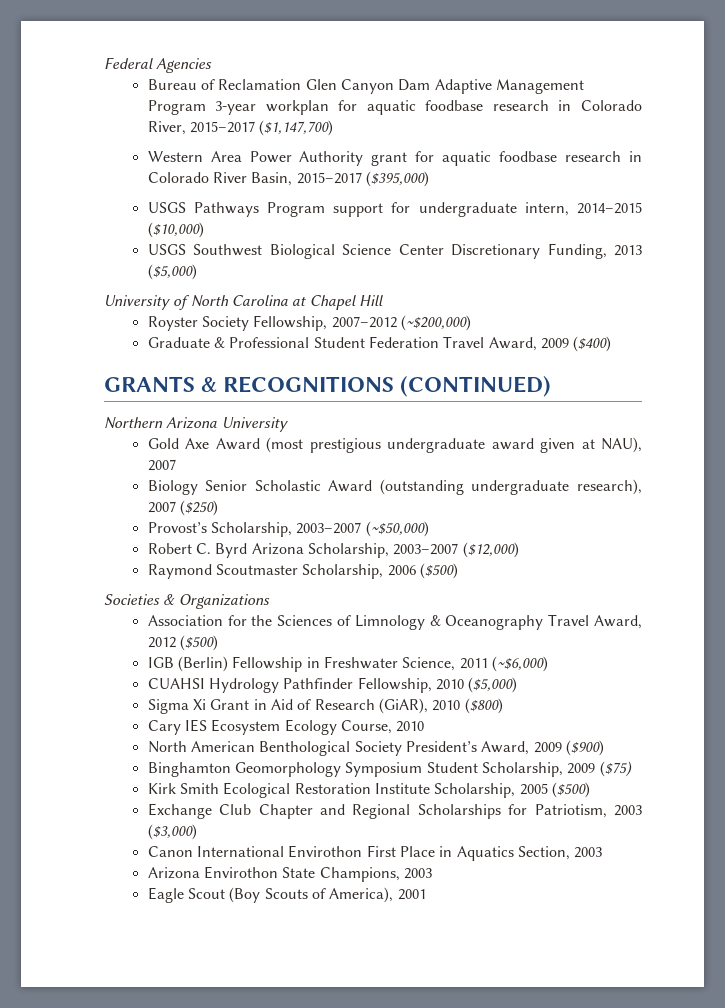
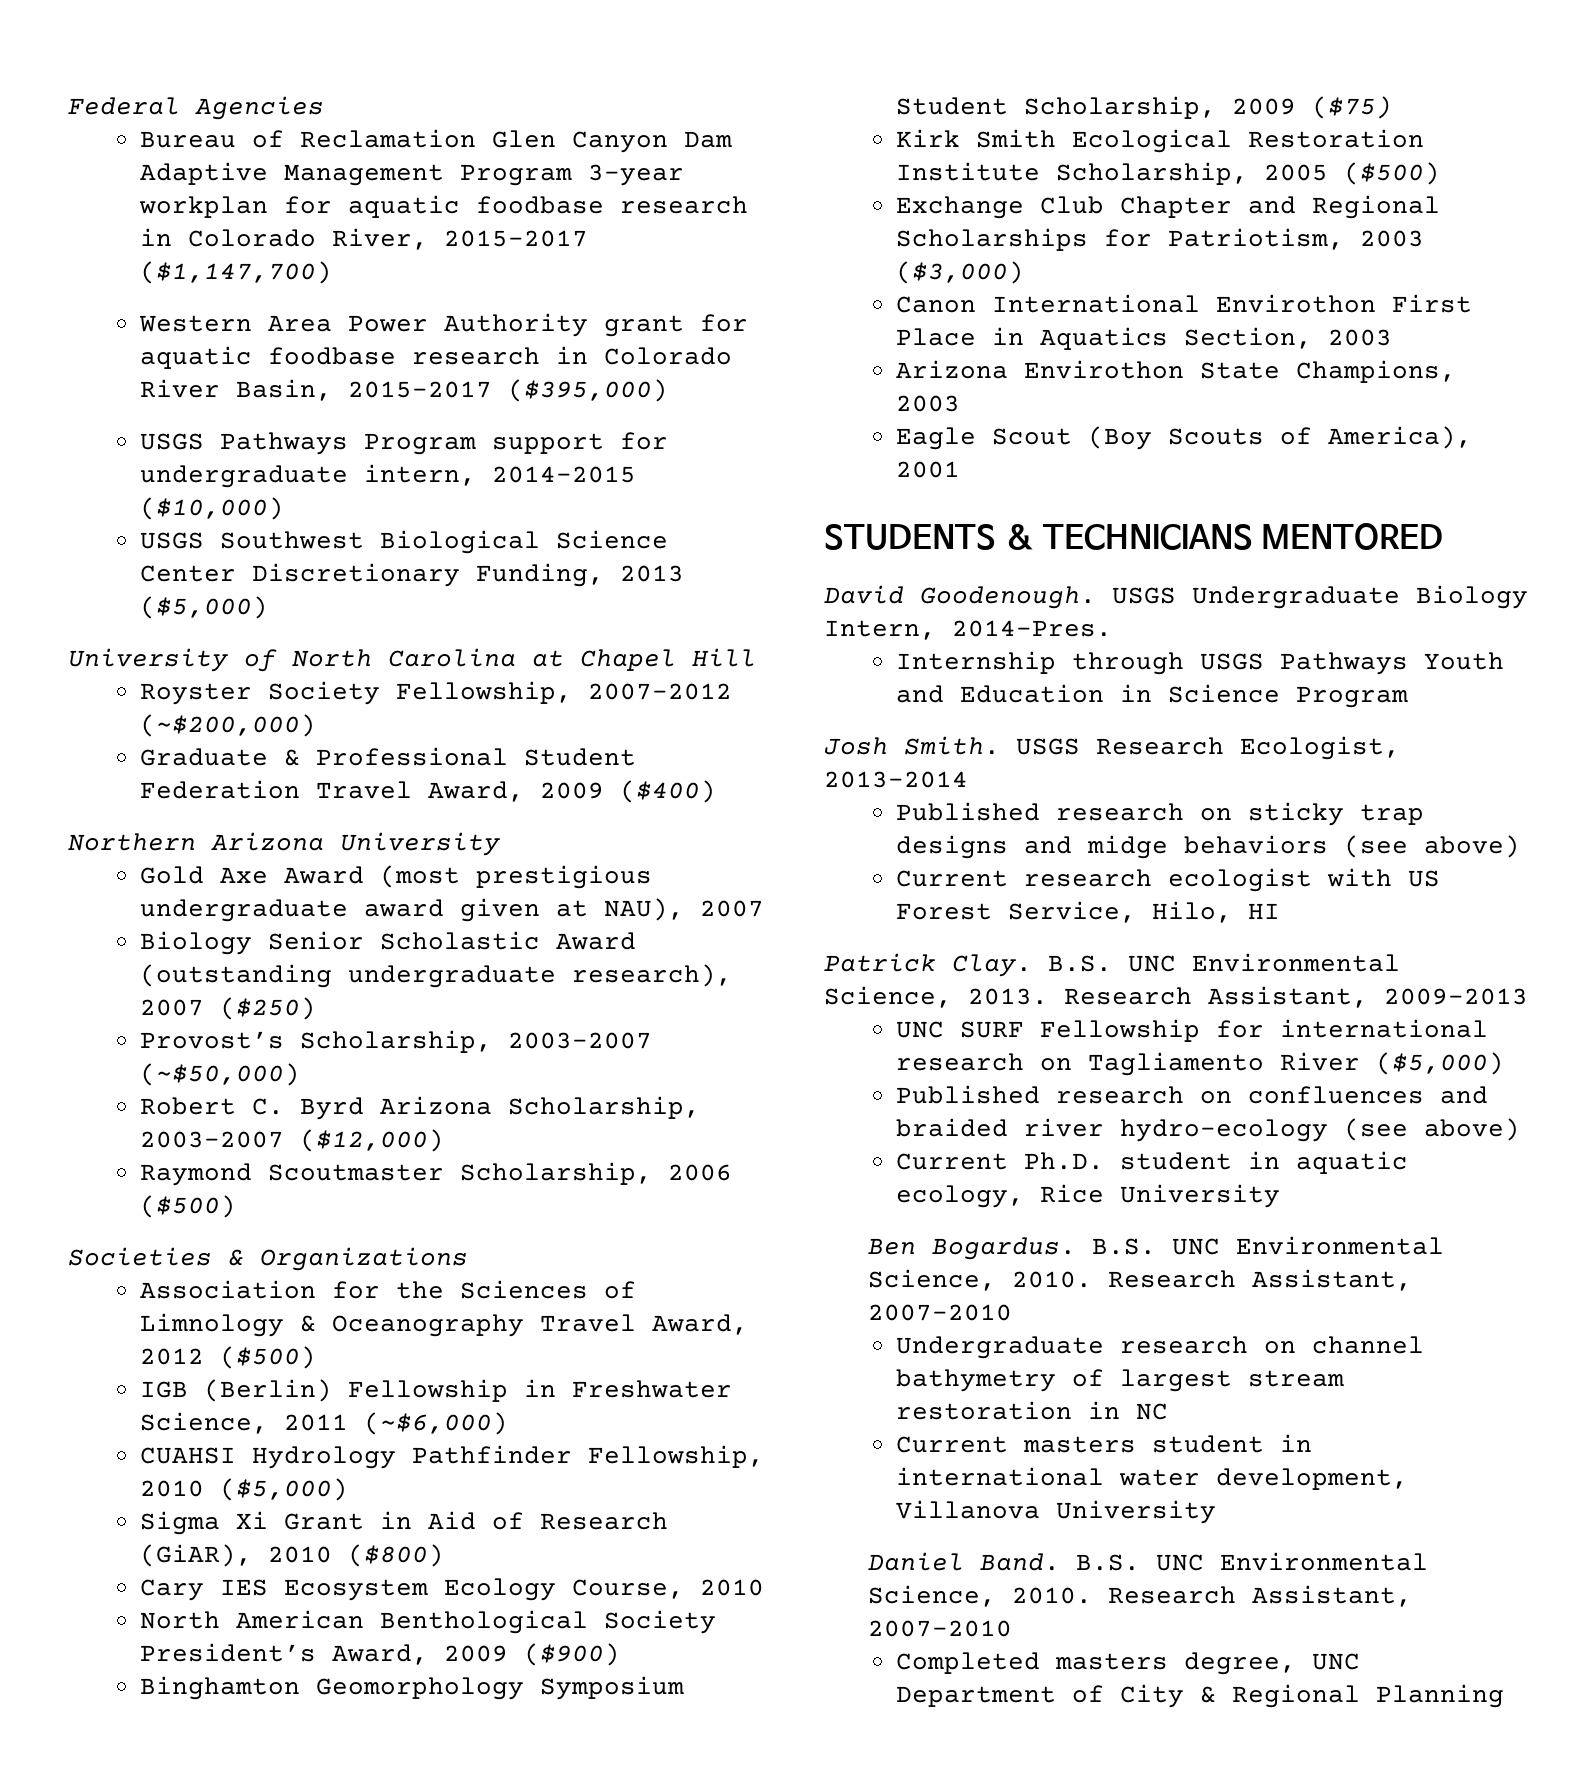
[104,376,552,397] // GRANTS & RECOGNITIONS (CONTINUED) -> (717, 791) none
(426, 894) none -> [824,523,1444,550] [824,585,1528,609] [824,620,1112,640] [896,651,1505,675] [896,684,1409,708] [824,736,1400,760] [824,771,968,788] [896,802,1425,826] [896,835,1521,859] [896,868,1441,892] [896,901,1281,923] [824,953,1400,977] [824,986,1528,1008] [896,1019,1489,1042] [896,1052,1505,1076] [896,1085,1489,1104] [896,1118,1521,1142] [896,1151,1409,1174] [896,1184,1281,1208] [867,1236,1444,1260] [867,1269,1412,1291] [867,1304,1012,1321] [896,1336,1425,1359] [896,1369,1345,1392] [896,1401,1169,1420] [896,1434,1313,1453] [896,1467,1409,1490] [896,1500,1217,1524] [867,1552,1428,1571] [867,1585,1412,1607] [867,1620,1012,1637] [896,1652,1361,1675] [896,1684,1505,1708] // STUDENTS & TECHNICIANS MENTORED // David Goodenough. USGS Undergraduate Biology Intern, 2014–Pres. // Internship through USGS Pathways Youth and Education in Science Program // Josh Smith. USGS Research Ecologist, 2013–2014 // Published research on sticky trap designs and midge behaviors (see above) // Current research ecologist with US Forest Service, Hilo, HI // Patrick Clay. B.S. UNC Environmental Science, 2013. Research Assistant, 2009–2013 // UNC SURF Fellowship for international research on Tagliamento River ($5,000) // Published research on confluences and braided river hydro-ecology (see above) // Current Ph.D. student in aquatic ecology, Rice University // Ben Bogardus. B.S. UNC Environmental Science, 2010. Research Assistant, 2007–2010 // Undergraduate research on channel bathymetry of largest stream restoration in NC // Current masters student in international water development, Villanova University // Daniel Band. B.S. UNC Environmental Science, 2010. Research Assistant, 2007–2010 // Completed masters degree, UNC Department of City & Regional Planning

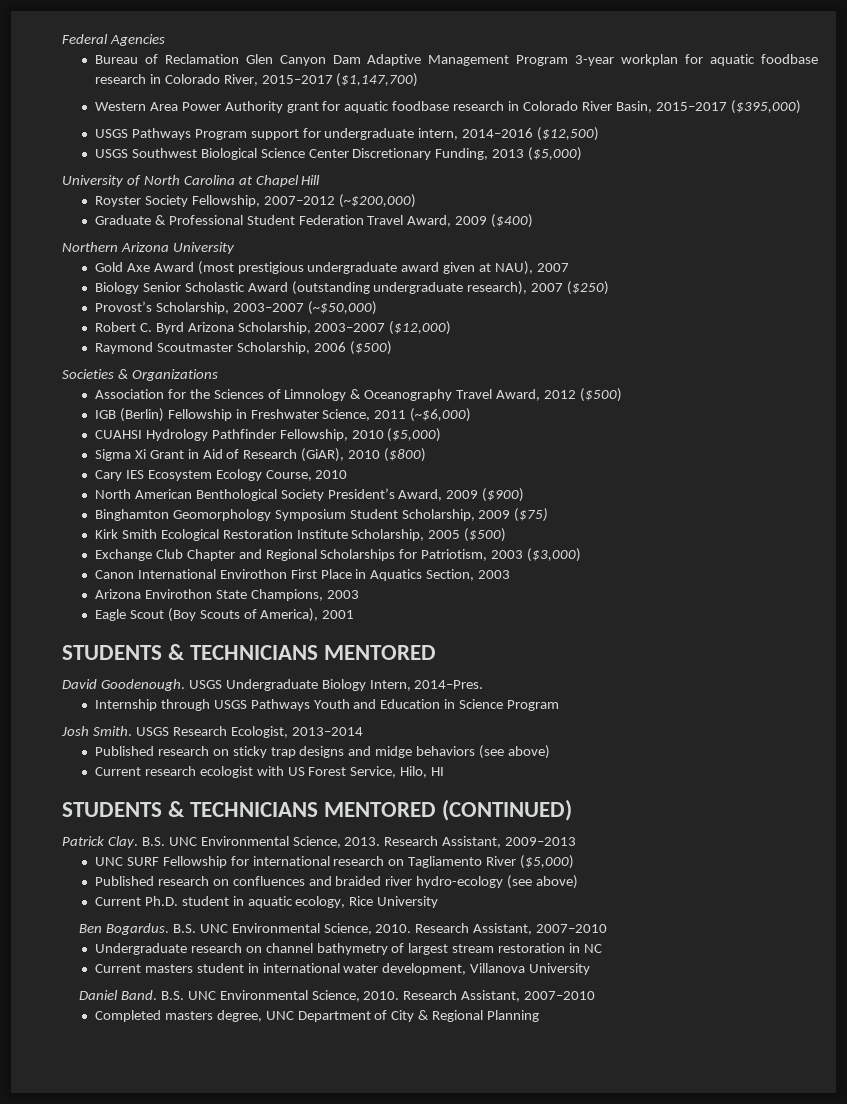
[492,466,637,483] [140,497,285,520] 2014–2015 ($10,000) -> [462,127,600,141] 2014–2016 ($12,500)
(1281, 911) none -> [62,799,573,821] // STUDENTS & TECHNICIANS MENTORED (CONTINUED)

